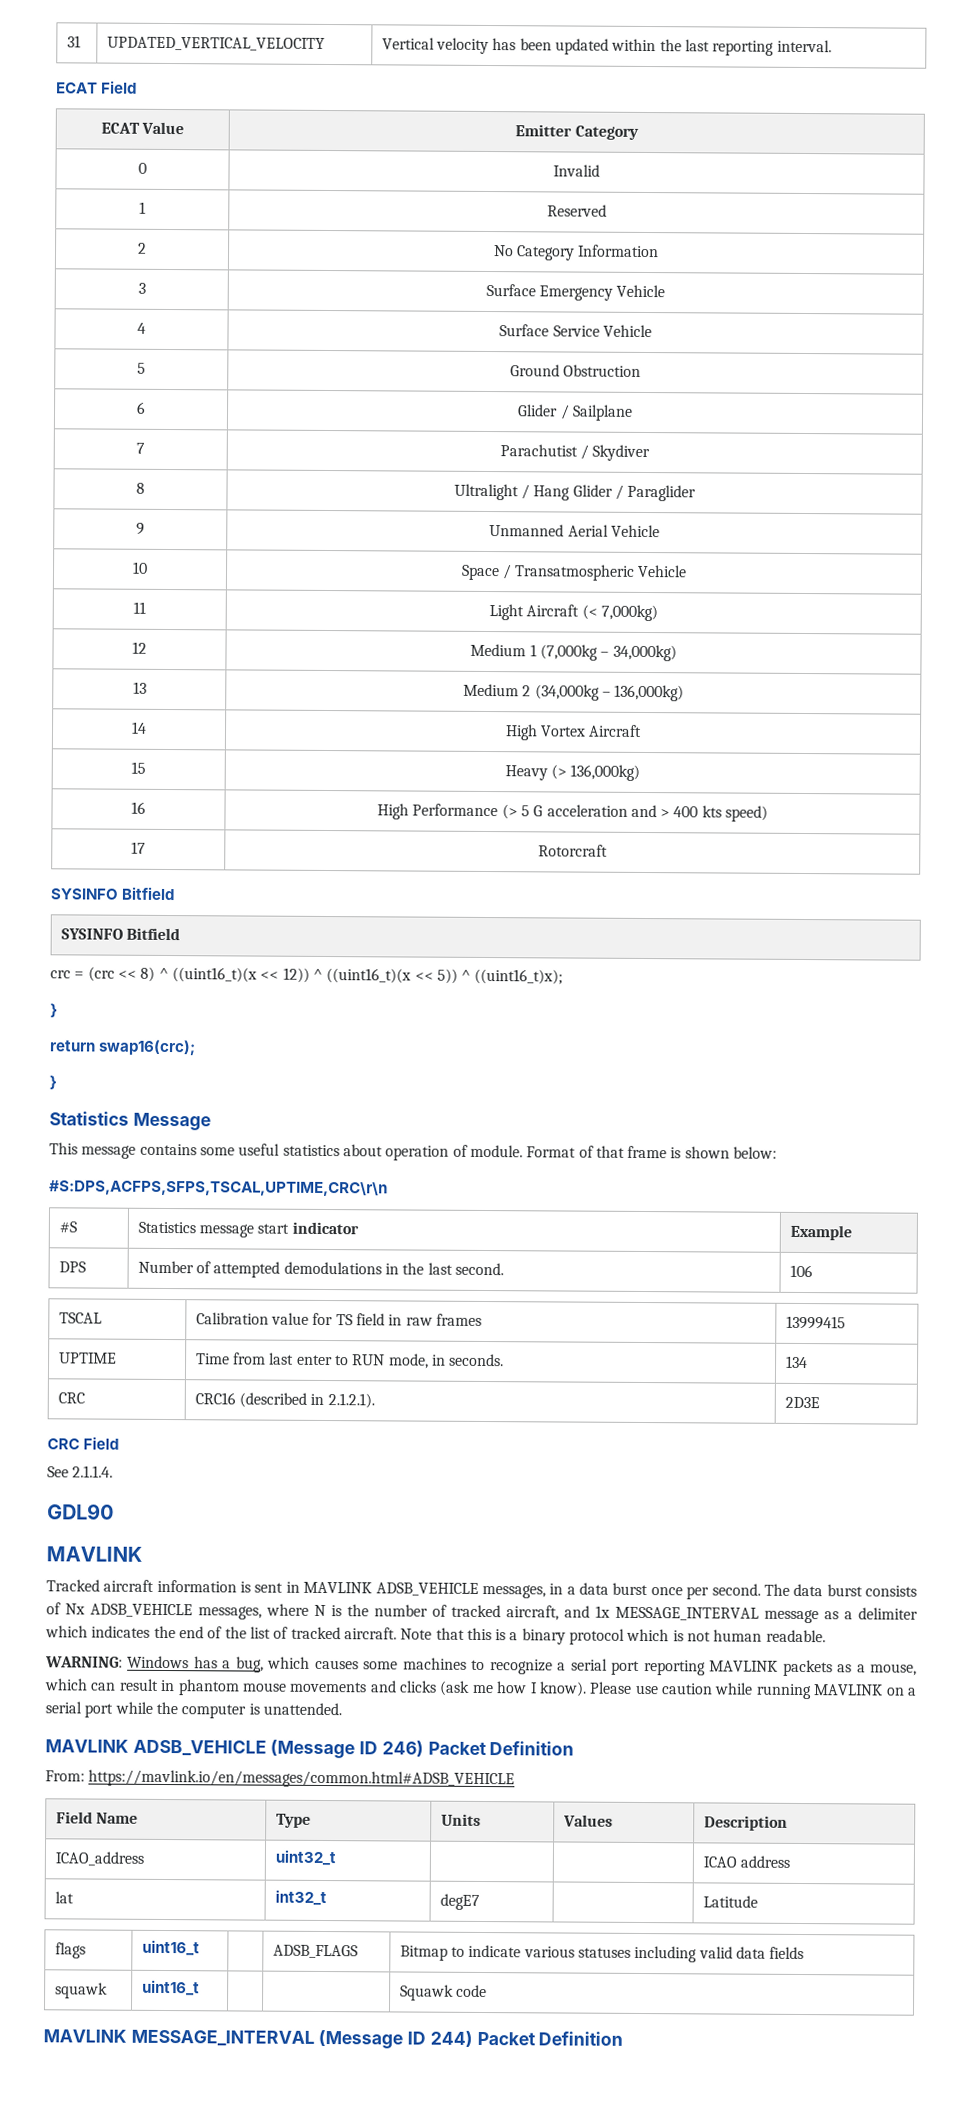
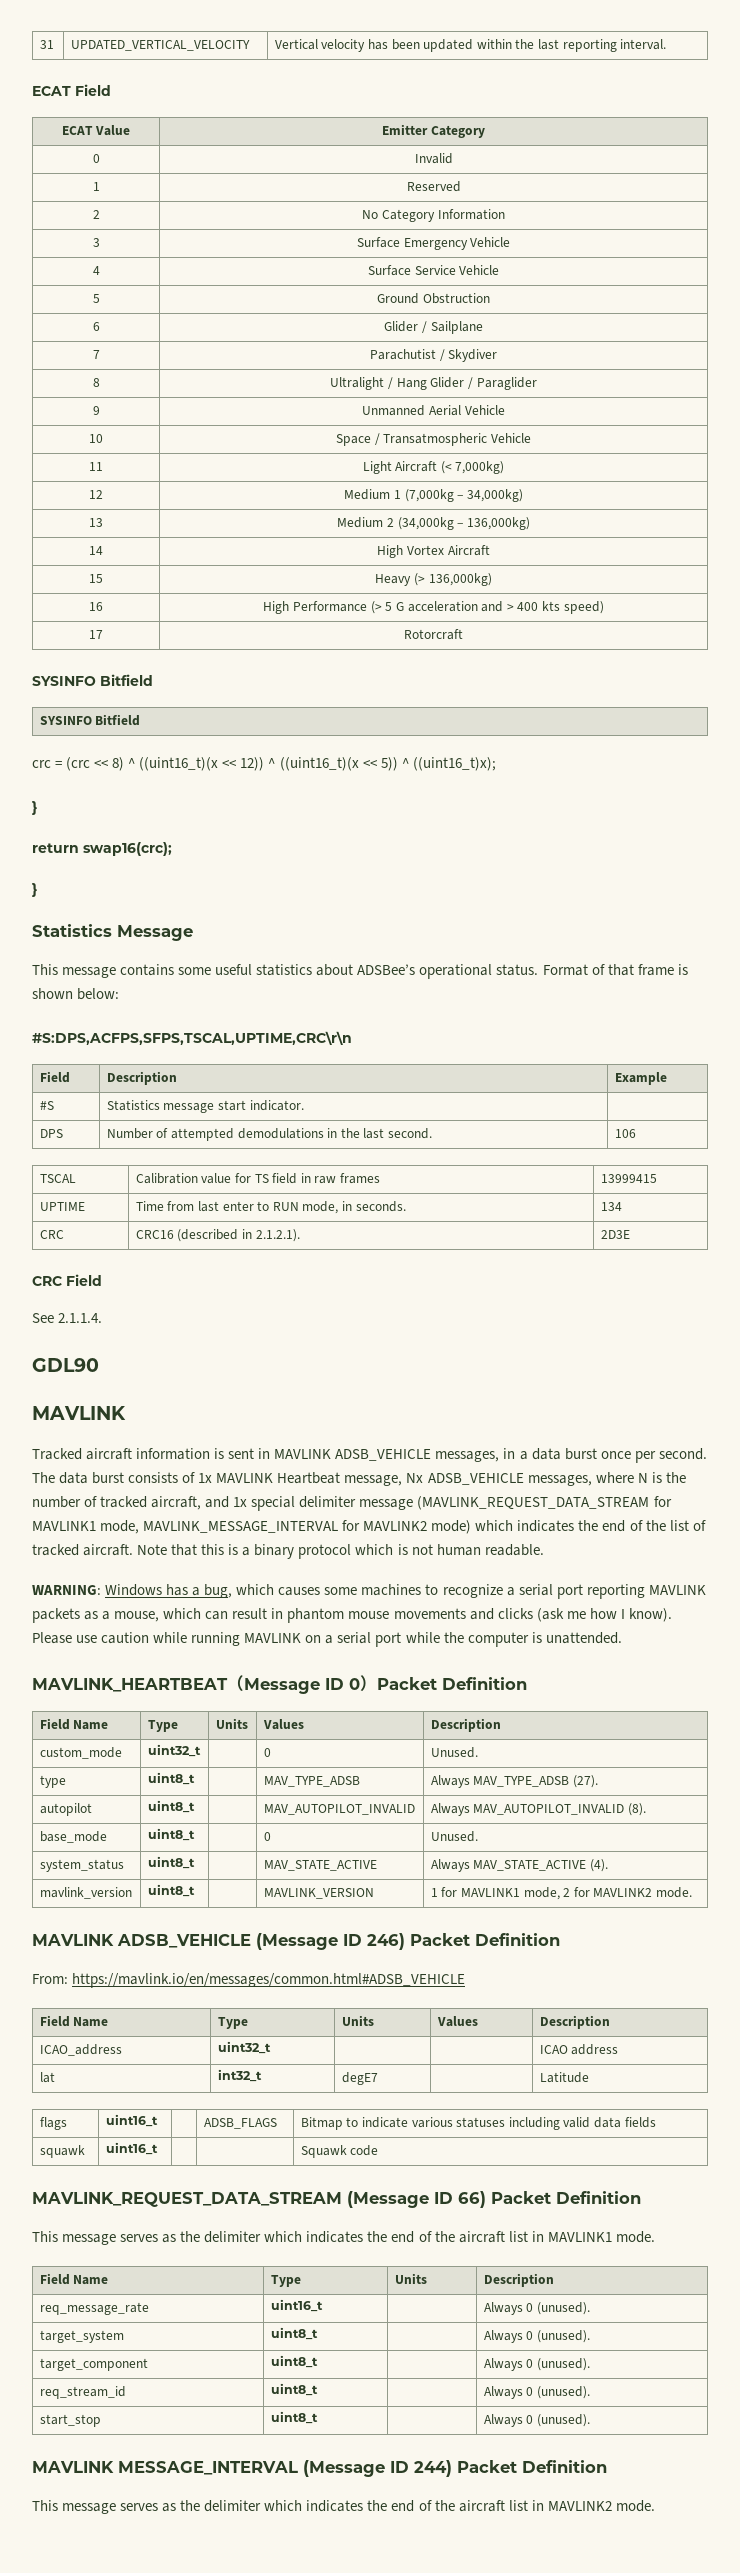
[385,1144,523,1161] operation of module. -> [357,964,539,979] ADSBee’s operational status.
(388, 1188) none -> [39,1071,70,1083] [106,1071,177,1085] [614,1072,667,1085] // Field | Description | Example
[291,1221,359,1235] [789,1224,852,1241] indicator | Example -> [249,1100,304,1111] indicator. |
(61, 1608) none -> [198,1472,403,1486] 1x MAVLINK Heartbeat message,
[615,1606,918,1624] MESSAGE_INTERVAL message as a delimiter -> [251,1496,672,1511] [32,1520,472,1534] special delimiter message (MAVLINK_REQUEST_DATA_STREAM for MAVLINK1 mode, MAVLINK_MESSAGE_INTERVAL for MAVLINK2 mode)
(342, 1709) none -> [32,1675,527,1694] [39,1718,109,1730] [147,1720,178,1732] [215,1718,248,1729] [262,1719,304,1730] [430,1718,501,1732] [39,1747,122,1759] [147,1744,201,1757] [263,1748,271,1757] [430,1747,478,1758] [39,1775,66,1788] [147,1772,195,1785] [263,1776,360,1787] [430,1775,598,1788] [39,1803,92,1816] [147,1800,195,1813] [263,1804,415,1815] [430,1803,646,1816] [39,1831,107,1843] [147,1828,195,1841] [263,1832,271,1841] [430,1831,478,1842] [39,1859,124,1872] [147,1856,195,1869] [263,1860,377,1871] [430,1859,608,1872] [39,1887,132,1899] [147,1884,195,1897] [263,1888,374,1899] [430,1887,693,1900] // MAVLINK_HEARTBEAT（Message ID 0）Packet Definition // Field Name | Type | Units | Values | Description // custom_mode | uint32_t | | 0 | Unused. // type | uint8_t | | MAV_TYPE_ADSB | Always MAV_TYPE_ADSB (27). // autopilot | uint8_t | | MAV_AUTOPILOT_INVALID | Always MAV_AUTOPILOT_INVALID (8). // base_mode | uint8_t | | 0 | Unused. // system_status | uint8_t | | MAV_STATE_ACTIVE | Always MAV_STATE_ACTIVE (4). // mavlink_version | uint8_t | | MAVLINK_VERSION | 1 for MAVLINK1 mode, 2 for MAVLINK2 mode.
(487, 1991) none -> [32,2191,641,2208] [32,2231,655,2245] [39,2273,109,2285] [270,2275,301,2287] [394,2273,427,2284] [483,2273,554,2287] [39,2302,149,2315] [270,2299,323,2312] [483,2302,590,2315] [39,2330,124,2343] [270,2327,318,2340] [483,2330,590,2343] [39,2358,148,2371] [270,2355,318,2368] [483,2358,590,2371] [39,2386,126,2399] [270,2383,318,2396] [483,2386,590,2399] [39,2414,101,2427] [270,2411,318,2424] [483,2414,590,2427] // MAVLINK_REQUEST_DATA_STREAM (Message ID 66) Packet Definition // This message serves as the delimiter which indicates the end of the aircraft list in MAVLINK1 mode. // Field Name | Type | Units | Description // req_message_rate | uint16_t | | Always 0 (unused). // target_system | uint8_t | | Always 0 (unused). // target_component | uint8_t | | Always 0 (unused). // req_stream_id | uint8_t | | Always 0 (unused). // start_stop | uint8_t | | Always 0 (unused).
(624, 2038) none -> [32,2500,655,2514] // This message serves as the delimiter which indicates the end of the aircraft list in MAVLINK2 mode.

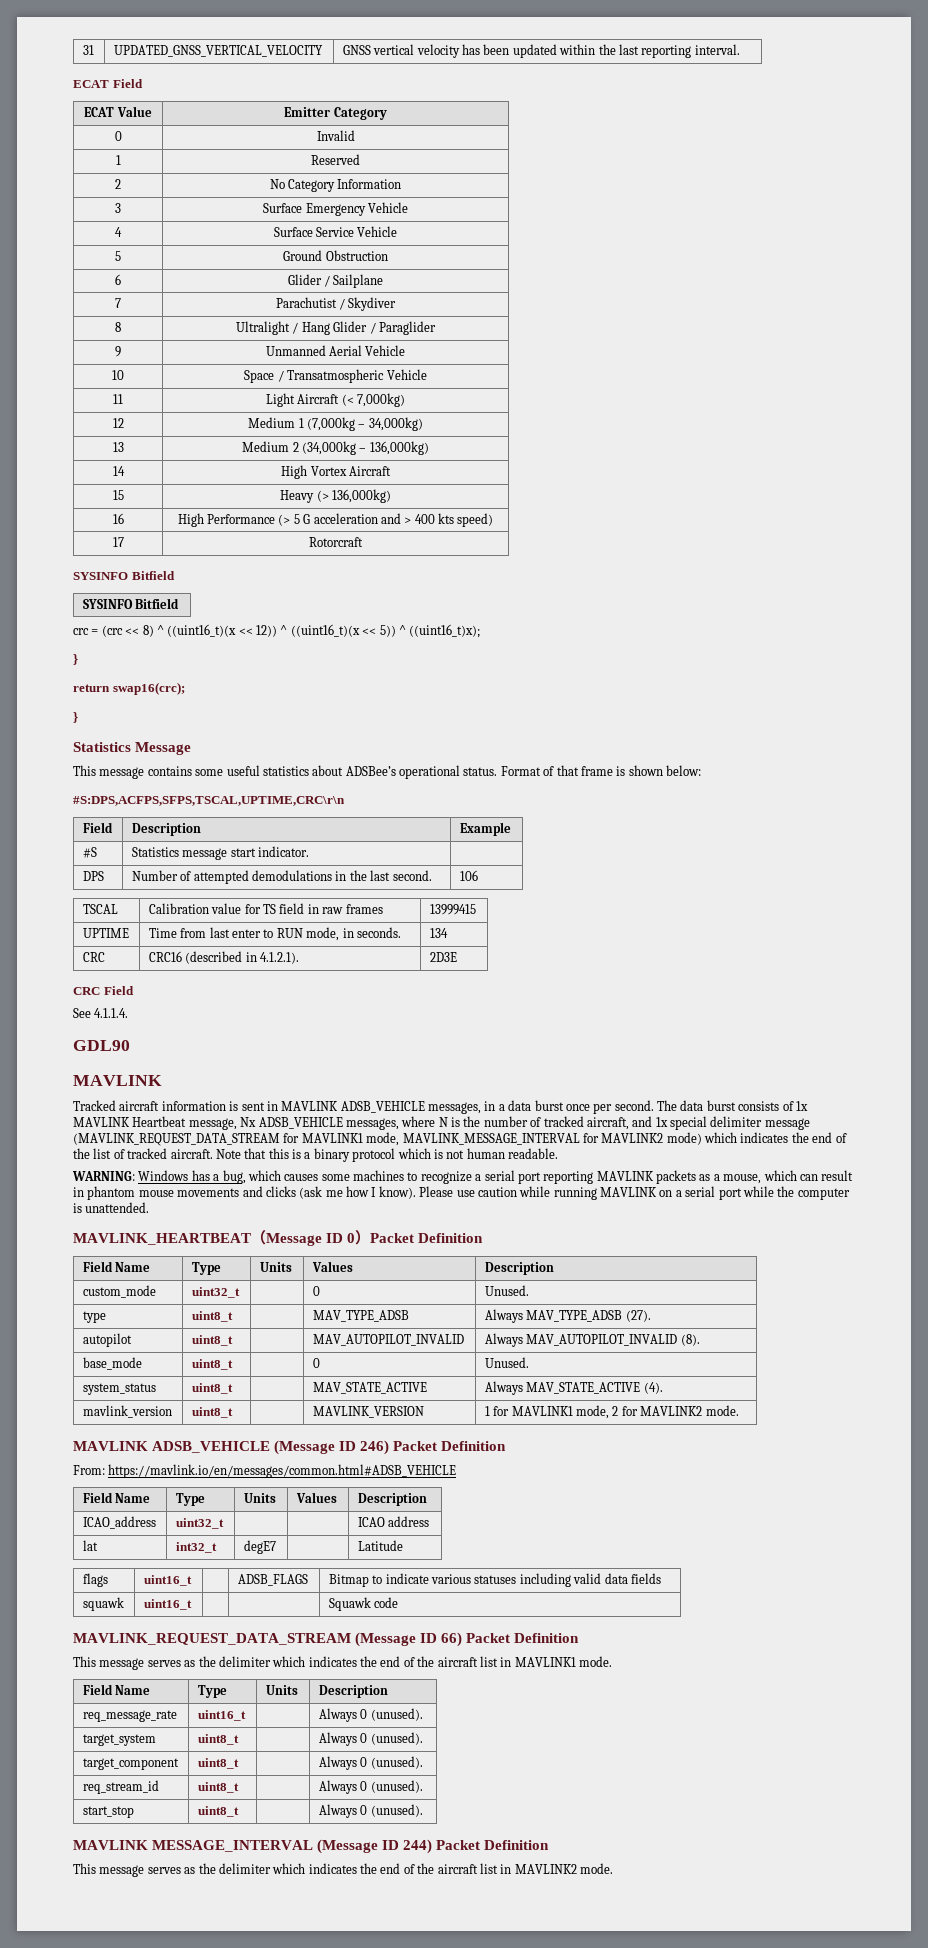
[70,40,250,51] [274,39,318,50] UPDATED_VERTICAL_VELOCITY | Vertical -> [113,45,323,57] [342,44,415,55] UPDATED_GNSS_VERTICAL_VELOCITY | GNSS vertical
[255,1229,300,1242] 2.1.2.1). -> [260,952,300,964] 4.1.2.1).
[58,1313,103,1323] 2.1.1.4. -> [94,1008,129,1018] 4.1.1.4.

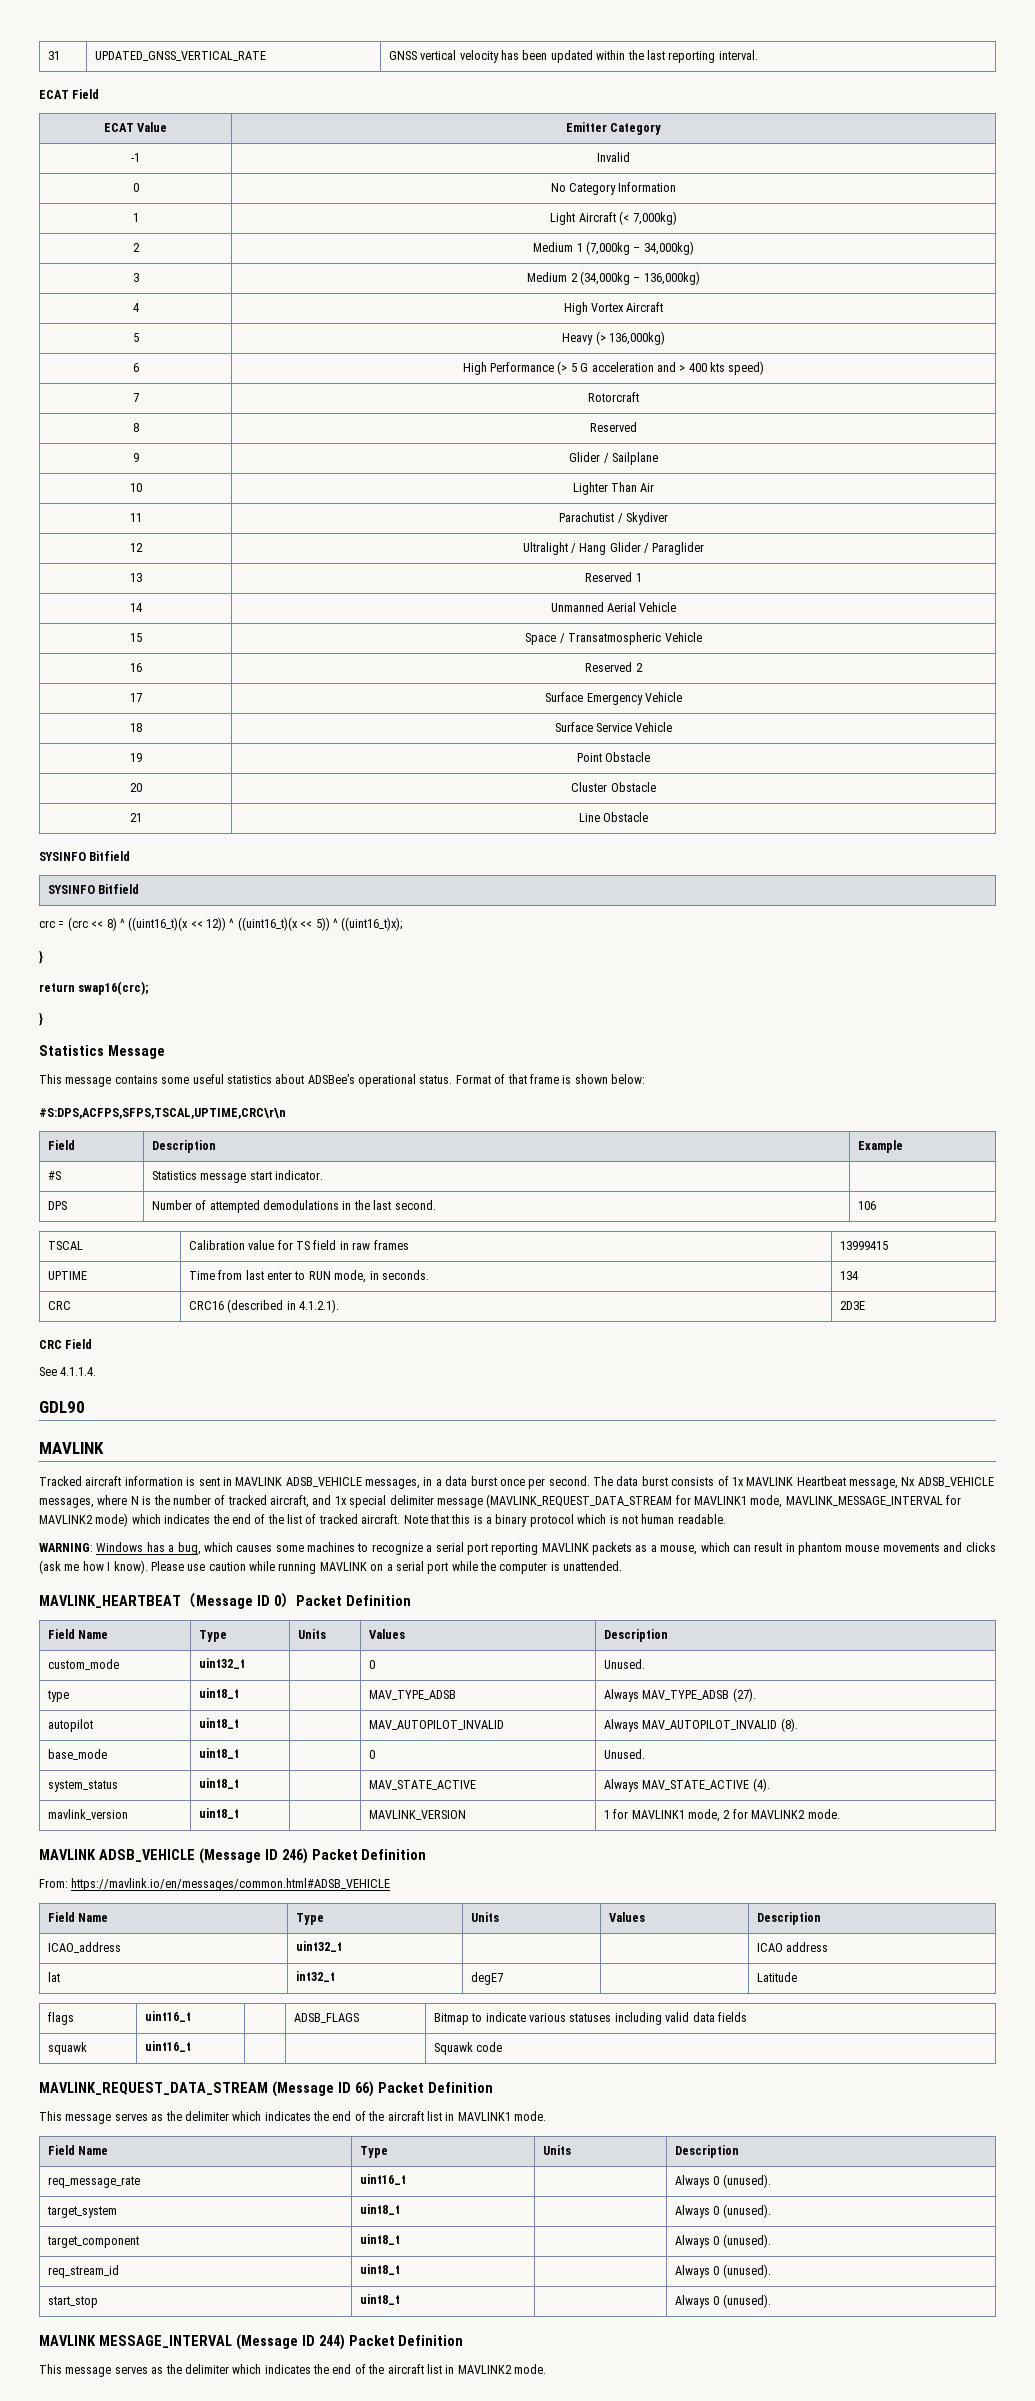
[113,45,323,57] UPDATED_GNSS_VERTICAL_VELOCITY -> [94,51,266,61] UPDATED_GNSS_VERTICAL_RATE
[114,131,122,141] 0 -> [131,153,140,162] -1
[115,155,121,165] [311,154,360,165] [115,179,121,189] 1 | Reserved // 2 -> [132,183,139,192] 0
[115,203,121,213] [263,202,408,216] [115,227,122,237] [273,226,398,237] [115,251,121,261] [283,250,388,261] [115,274,121,285] [287,274,384,288] [115,298,121,308] [275,297,397,311] [115,322,121,332] [236,321,436,335] [115,346,121,357] [265,345,406,356] [112,370,124,380] [244,369,427,383] [113,394,123,404] 3 | Surface Emergency Vehicle // 4 | Surface Service Vehicle // 5 | Ground Obstruction // 6 | Glider / Sailplane // 7 | Parachutist / Skydiver // 8 | Ultralight / Hang Glider / Paraglider // 9 | Unmanned Aerial Vehicle // 10 | Space / Transatmospheric Vehicle // 11 -> [132,213,139,222] 1
[112,418,124,428] 12 -> [132,243,140,252] 2
[112,442,124,452] 13 -> [132,273,139,282] 3
[112,466,125,476] 14 -> [132,303,139,312] 4
[112,490,124,500] 15 -> [132,333,139,342] 5
[112,513,124,524] 16 -> [132,363,139,372] 6
[112,537,124,547] [309,537,363,547] 17 | Rotorcraft -> [132,393,139,402] [588,392,639,402] [132,423,139,432] [590,422,637,432] [132,453,139,462] [569,452,658,465] [129,483,142,492] [572,482,655,495] [129,513,142,522] [559,512,668,525] [129,543,143,552] [522,542,705,555] [129,573,142,582] [585,572,642,582] [129,603,142,612] [550,602,677,612] [129,633,142,642] [525,632,702,645] [129,663,142,672] [585,662,643,672] [129,693,142,702] [545,692,682,705] [129,723,142,732] [554,722,673,732] [129,753,142,762] [576,752,651,762] [129,783,142,792] [571,782,656,792] [129,813,142,822] [578,812,649,822] 7 | Rotorcraft // 8 | Reserved // 9 | Glider / Sailplane // 10 | Lighter Than Air // 11 | Parachutist / Skydiver // 12 | Ultralight / Hang Glider / Paraglider // 13 | Reserved 1 // 14 | Unmanned Aerial Vehicle // 15 | Space / Transatmospheric Vehicle // 16 | Reserved 2 // 17 | Surface Emergency Vehicle // 18 | Surface Service Vehicle // 19 | Point Obstacle // 20 | Cluster Obstacle // 21 | Line Obstacle

